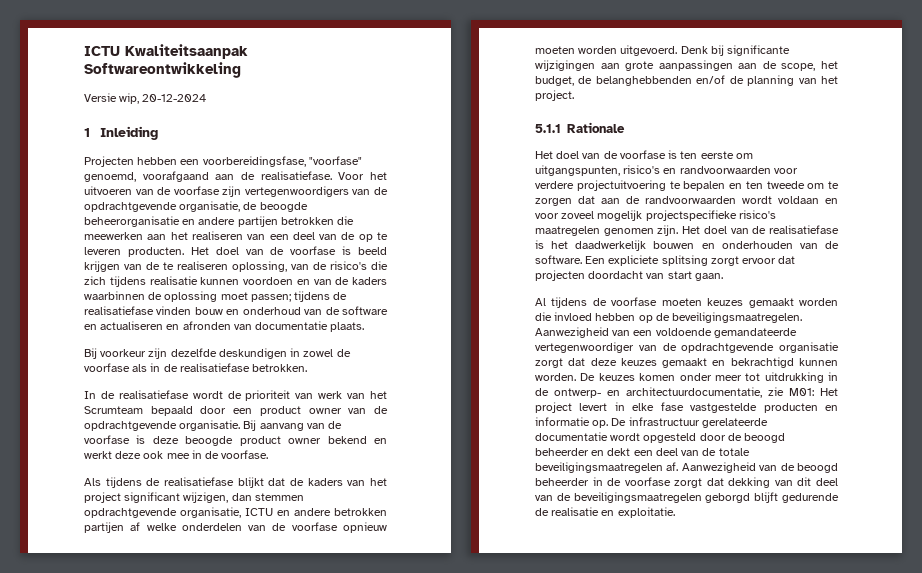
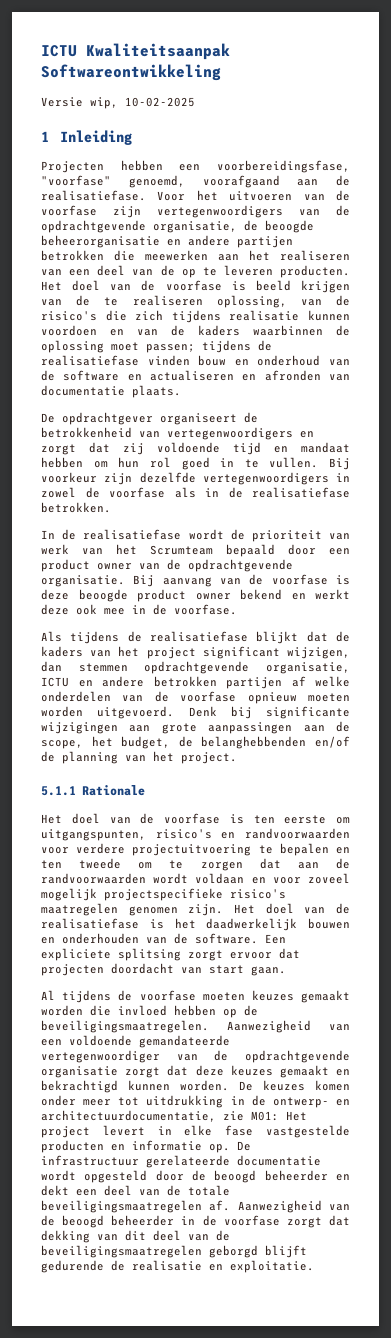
[142,94,207,102] 20-12-2024 -> [125,97,195,107] 10-02-2025
(365, 327) none -> [41,412,258,425] [41,427,314,440] [41,442,350,455] [41,457,319,470] De opdrachtgever organiseert de betrokkenheid van vertegenwoordigers en zorgt dat zij voldoende tijd en mandaat hebben om hun rol goed in te vullen.
[218,348,287,359] deskundigen -> [202,472,329,485] vertegenwoordigers

